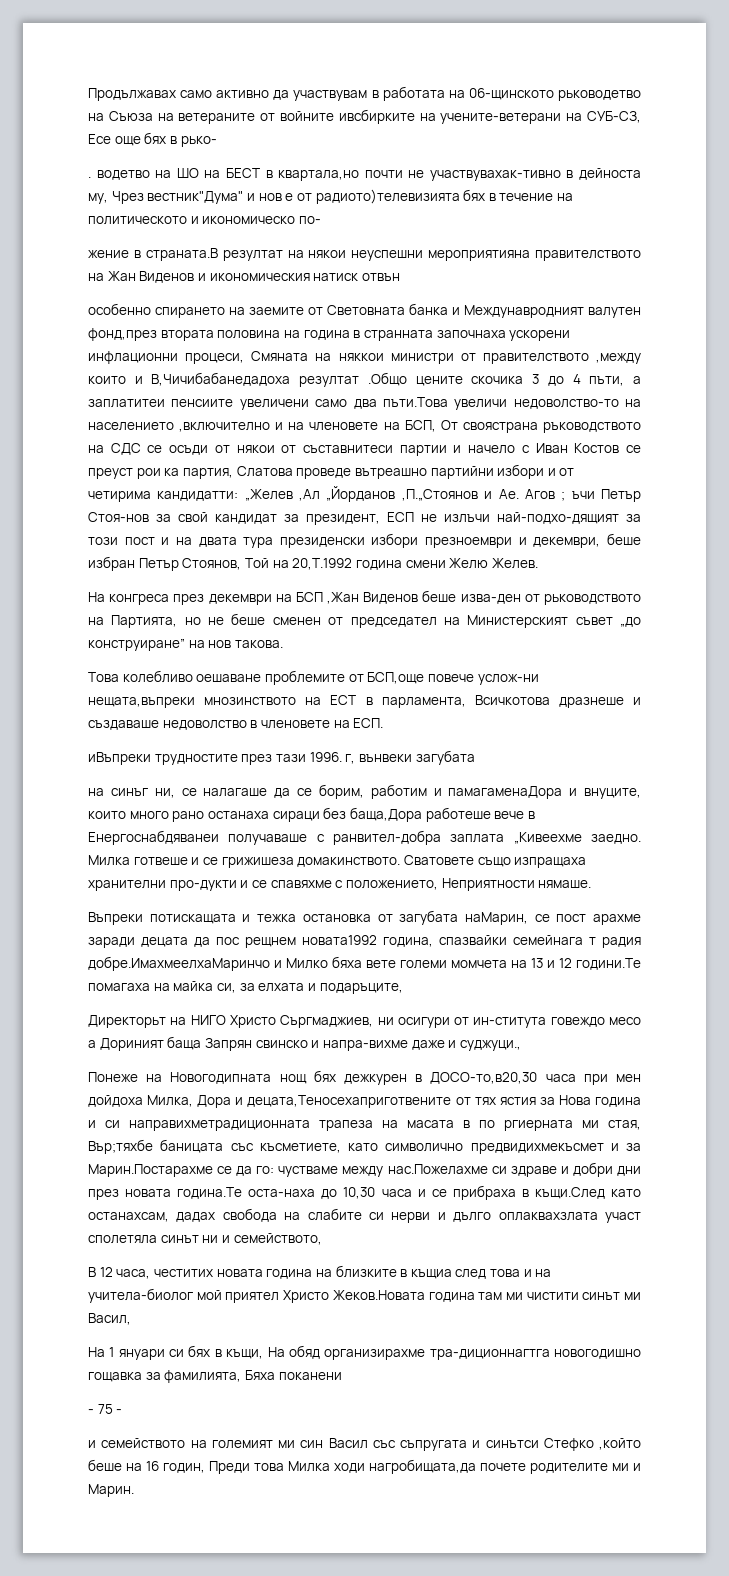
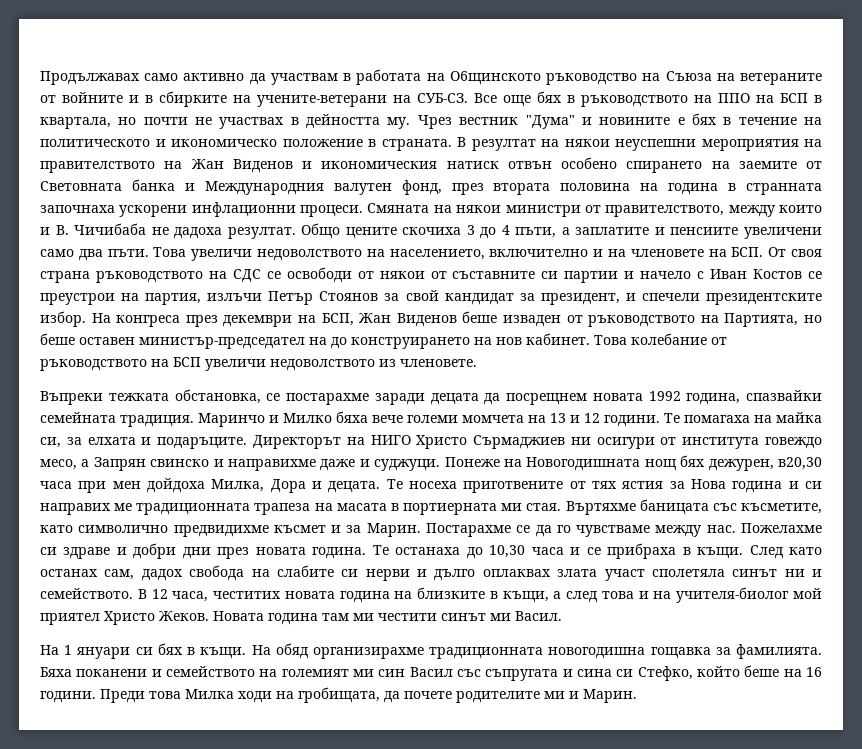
[293,90,368,101] участвувам -> [270,73,338,85] участвам
[468,88,642,101] 06-щинското рьководетво -> [449,71,638,85] О6щинското ръководство
[338,109,415,124] ивсбирките -> [129,91,227,107] и в сбирките
[587,111,641,123] [88,134,111,144] СУБ-СЗ, Есе -> [417,93,497,103] СУБ-СЗ. Все
[180,136,217,147] [88,168,641,181] [88,189,460,204] рько- // . водетво на ШО на БЕСТ в квартала,но почти не участвувахак-тивно в дейноста му, Чрез вестник"Дума" и нов е от радиото)телевизията -> [581,93,822,107] [40,114,685,129] ръководството на ППО на БСП в квартала, но почти не участвах в дейността му. Чрез вестник "Дума" и новините е
[298,216,321,224] [88,248,218,261] по- // жение в страната.В -> [282,137,466,151] положение в страната. В
[428,250,531,261] мероприятияна -> [701,139,822,151] мероприятия на
[88,303,151,315] // особенно -> [561,157,617,169] особено
[464,305,641,318] [88,328,157,341] Междунавродният валутен фонд,през -> [204,180,484,195] Международния валутен фонд, през
[185,353,245,364] процеси, -> [300,205,364,217] процеси.
[338,353,384,361] няккои -> [456,205,502,213] някои
[482,353,641,364] [88,372,524,387] правителството ,между които и В,Чичибабанедадоха резултат .Общо цените скочика -> [605,205,823,217] [40,223,462,239] правителството, между които и В. Чичибаба не дадоха резултат. Общо цените скочиха
[88,399,165,408] заплатитеи -> [575,227,665,235] заплатите и
[382,397,641,410] [88,420,538,433] пъти.Това увеличи недоволство-то на населението ,включително и на членовете на БСП, От своястрана -> [107,247,822,261] [40,271,90,283] пъти. Това увеличи недоволството на населението, включително и на членовете на БСП. От своя страна
[169,445,209,455] осъди -> [286,267,352,283] освободи
[303,445,393,453] съставнитеси -> [452,271,559,279] съставните си
[88,464,575,479] [88,486,642,502] [88,512,149,522] преуст рои ка партия, Слатова проведе вътреашно партийни избори и от четирима кандидатти: „Желев ,Ал „Йорданов ,П.„Стоянов и Ае. Агов ; ъчи Петър Стоя-нов -> [40,291,379,305] преустрои на партия, излъчи Петър Стоянов
[387,512,641,524] [88,533,641,548] [88,556,538,571] ЕСП не излъчи най-подхо-дящият за този пост и на двата тура президенски избори презноември и декември, беше избран Петър Стоянов, Той на 20,Т.1992 година смени Желю Желев. // -> [625,293,823,305] [40,311,86,327] и спечели президентските избор.
[295,590,641,605] [88,613,642,628] [88,638,283,651] [88,670,539,685] [88,695,641,708] [88,718,384,730] [88,750,475,765] [88,784,641,799] [88,807,535,822] [88,830,641,845] [88,855,587,868] [88,878,592,891] [88,910,641,925] [88,935,641,948] [88,956,270,971] БСП ,Жан Виденов беше изва-ден от рьководството на Партията, но не беше сменен от председател на Министерският съвет „до конструиране” на нов такова. // Това колебливо оешаване проблемите от БСП,още повече услож-ни нещата,въпреки мнозинството на ЕСТ в парламента, Всичкотова дразнеше и създаваше недоволство в членовете на ЕСП. // иВъпреки трудностите през тази 1996. г, вънвеки загубата // на синъг ни, се налагаше да се борим, работим и памагаменаДора и внуците, които много рано останаха сираци без баща,Дора работеше вече в Енергоснабдяванеи получаваше с ранвител-добра заплата „Кивеехме заедно. Милка готвеше и се грижишеза домакинството. Сватовете също изпращаха хранителни про-дукти и се спавяхме с положението, Неприятности нямаше. // Въпреки потискащата и тежка остановка от загубата наМарин, се пост арахме заради децата да пос рещнем новата1992 година, спазвайки семейнага т радия добре.ИмахмеелхаМаринчо -> [321,311,823,327] [40,333,727,349] [40,357,477,371] [40,389,822,405] [40,412,265,427] БСП, Жан Виденов беше изваден от ръководството на Партията, но беше оставен министър-председател на до конструирането на нов кабинет. Това колебание от ръководството на БСП увеличи недоволството из членовете. // Въпреки тежката обстановка, се постарахме заради децата да посрещнем новата 1992 година, спазвайки семейната традиция. Маринчо
[366,960,396,968] вете -> [372,415,403,423] вече
[576,958,641,970] години.Те -> [604,413,680,427] години. Те
[319,983,403,994] [88,1015,166,1028] подаръците, // Директорьт -> [157,435,341,449] подаръците. Директорът
[280,1015,374,1028] Съргмаджиев, -> [473,435,566,449] Сърмаджиев
[473,1017,641,1028] [88,1036,202,1051] ин-ститута говеждо месо а Дориният баща -> [682,437,823,449] [40,459,90,470] института говеждо месо, а
[322,1040,408,1051] напра-вихме -> [228,459,316,471] направихме
[459,1040,521,1051] суджуци., // -> [374,459,441,471] суджуци.
[170,1072,272,1084] Новогодипната -> [526,457,641,471] Новогодишната
[344,1072,538,1085] дежкурен в ДОСО-то,в20,30 -> [708,457,822,471] дежурен, в20,30
[247,1095,452,1108] децата,Теносехаприготвените -> [328,479,564,493] децата. Те носеха приготвените
[129,1120,310,1131] направихметрадиционната -> [40,503,251,515] направих ме традиционната
[479,1120,641,1131] [88,1139,153,1154] по ргиерната ми стая, Вър;тяхбе -> [403,501,636,515] портиерната ми стая. Въртяхме
[259,1143,341,1153] късметиете, -> [741,503,822,514] късметите,
[470,1143,641,1154] [88,1164,488,1177] предвидихмекъсмет и за Марин.Постарахме се да го: чустваме между нас.Пожелахме -> [173,523,823,537] предвидихме късмет и за Марин. Постарахме се да го чувстваме между нас. Пожелахме
[177,1187,316,1199] година.Те оста-наха -> [312,545,461,559] година. Те останаха
[534,1187,641,1199] [88,1212,216,1222] къщи.След като останахсам, дадах -> [697,545,823,559] [40,569,183,581] къщи. След като останах сам, дадох
[498,1212,598,1221] оплаквахзлата -> [482,569,598,577] оплаквах злата
[233,1233,322,1245] семейството, // -> [40,588,133,599] семейството.
[410,1269,452,1279] къщиа -> [502,591,562,603] къщи, а
[88,1288,193,1303] учитела-биолог -> [676,587,790,603] учителя-биолог
[332,1290,425,1300] Жеков.Новата -> [159,611,264,621] Жеков. Новата
[526,1292,579,1300] чистити -> [378,613,437,621] честити
[88,1313,131,1325] Васил, -> [515,611,562,621] Васил.
[226,1349,264,1359] къщи, -> [200,647,247,659] къщи.
[429,1349,641,1360] тра-диционнагтга новогодишно -> [429,647,646,659] традиционната новогодишна
[164,1370,242,1383] фамилията, -> [735,644,822,659] фамилията.
[88,1404,123,1414] // - 75 - // -> (148, 673) none
[485,1438,641,1451] синътси Стефко ,който -> [577,666,741,681] сина си Стефко, който
[163,1463,205,1473] годин, -> [40,691,96,703] години.
[369,1459,476,1474] нагробищата,да -> [276,687,400,703] на гробищата, да

